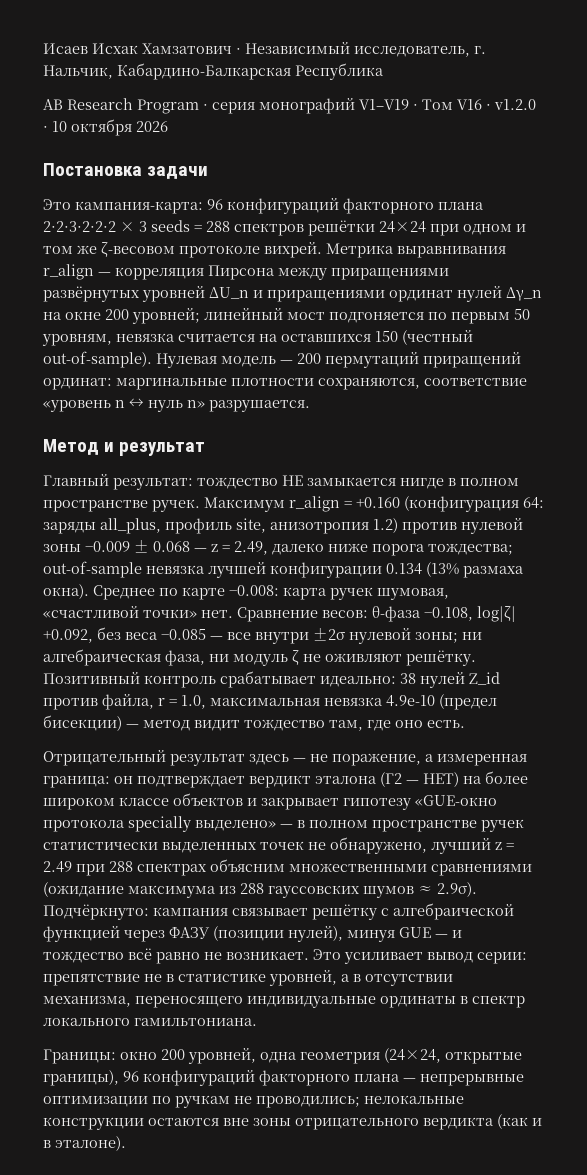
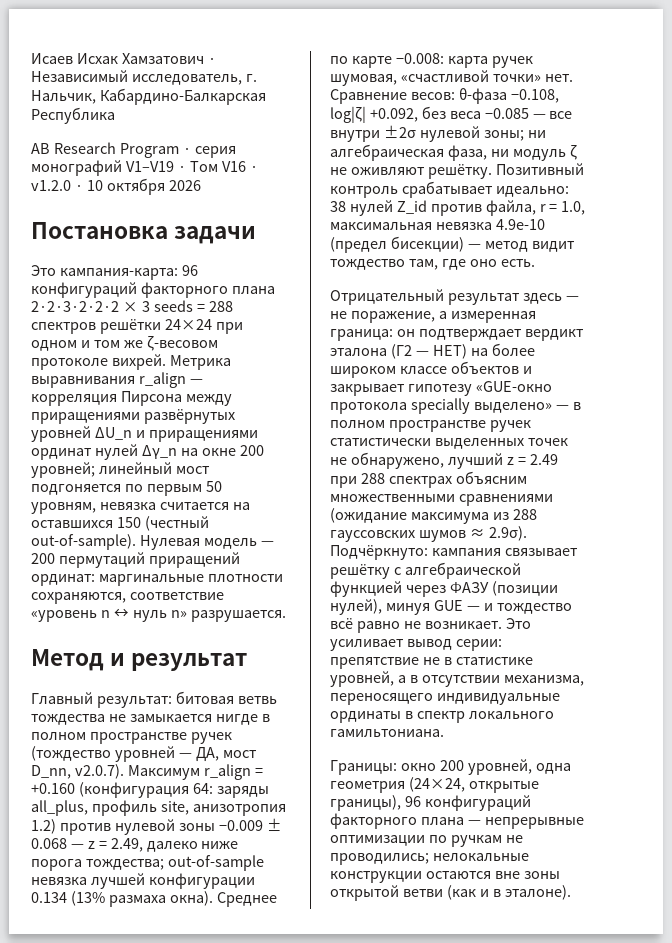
[197,475,303,489] тождество НЕ -> [175,691,277,704] [31,714,126,725] битовая ветвь тождества не
[152,499,200,512] ручек. -> [190,732,232,744] [31,746,257,762] [31,764,124,779] ручек (тождество уровней — ДА, мост D_nn, v2.0.7).
[295,1117,493,1130] отрицательного вердикта -> [330,885,443,901] открытой ветви

